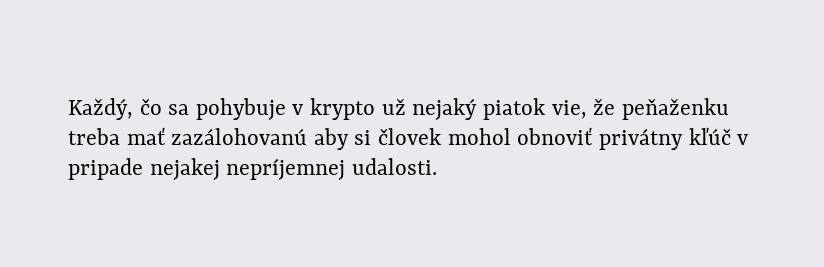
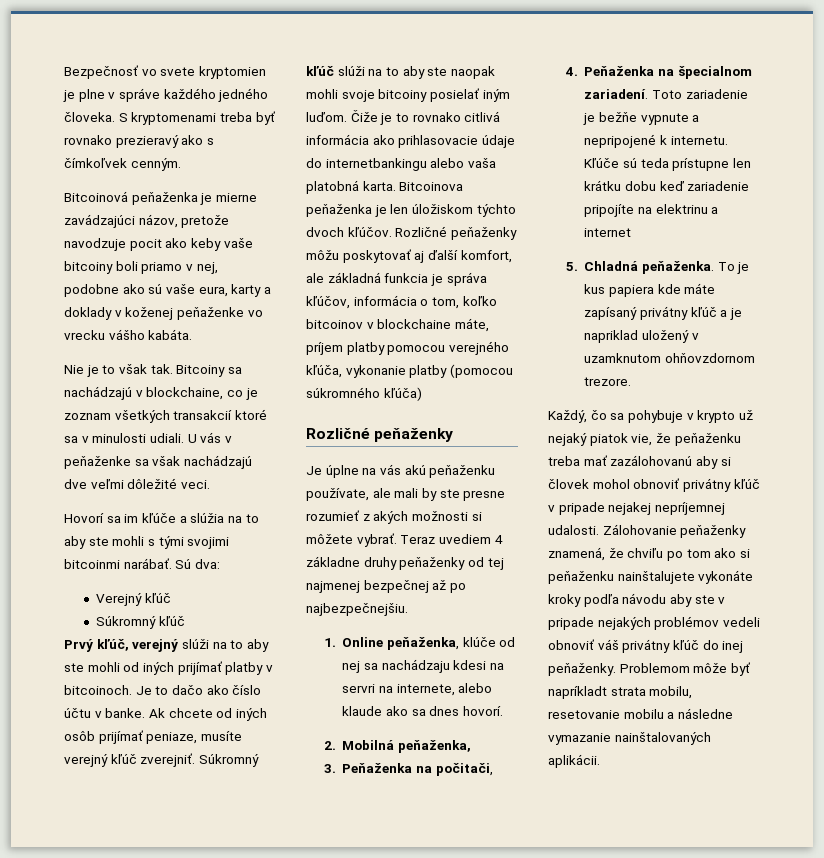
(68, 109) none -> [64,65,266,79] [63,88,269,102] [64,111,276,125] [64,135,214,148] [64,158,181,171] [64,191,257,205] [64,214,230,228] [64,238,253,251] [64,261,218,274] [64,284,271,297] [64,307,263,320] [64,329,193,340] [64,364,242,377] [64,386,258,400] [64,409,267,423] [64,432,232,443] [64,455,252,469] [64,478,210,489] [64,513,259,523] [64,536,230,549] [64,558,220,569] [96,593,172,606] [96,616,186,629] [64,638,269,652] [64,661,273,675] [64,685,262,695] [64,708,267,721] [64,730,242,744] [64,753,259,767] [306,65,495,79] [306,88,510,102] [306,110,501,125] [306,134,515,148] [306,158,496,171] [306,180,464,194] [306,204,516,217] [306,226,517,240] [306,249,512,263] [306,272,487,286] [306,295,497,309] [306,318,489,332] [306,341,509,355] [306,364,513,378] [306,387,422,401] [306,427,454,442] [306,464,496,478] [306,488,506,501] [306,510,482,524] [306,533,503,547] [306,556,504,570] [306,580,466,593] [306,603,408,616] [323,637,516,650] [342,659,504,673] [342,683,493,696] [342,706,503,716] [323,740,471,753] [323,762,493,776] [564,65,752,79] [584,89,748,99] [583,112,700,125] [584,134,728,148] [584,158,751,171] [584,180,750,191] [584,204,719,217] [584,228,632,237] [565,261,750,274] [584,283,716,297] [584,306,742,320] [584,330,699,343] [584,353,755,363] [584,377,632,386] Bezpečnosť vo svete kryptomien je plne v správe každého jedného človeka. S kryptomenami treba byť rovnako prezieravý ako s čímkoľvek cenným. // Bitcoinová peňaženka je mierne zavádzajúci názov, pretože navodzuje pocit ako keby vaše bitcoiny boli priamo v nej, podobne ako sú vaše eura, karty a doklady v koženej peňaženke vo vrecku vášho kabáta. // Nie je to však tak. Bitcoiny sa nachádzajú v blockchaine, co je zoznam všetkých transakcií ktoré sa v minulosti udiali. U vás v peňaženke sa však nachádzajú dve veľmi dôležité veci. // Hovorí sa im kľúče a slúžia na to aby ste mohli s tými svojimi bitcoinmi narábať. Sú dva: // Verejný kľúč // Súkromný kľúč // Prvý kľúč, verejný slúži na to aby ste mohli od iných prijímať platby v bitcoinoch. Je to dačo ako číslo účtu v banke. Ak chcete od iných osôb prijímať peniaze, musíte verejný kľúč zverejniť. Súkromný kľúč slúži na to aby ste naopak mohli svoje bitcoiny posielať iným luďom. Čiže je to rovnako citlivá informácia ako prihlasovacie údaje do internetbankingu alebo vaša platobná karta. Bitcoinova peňaženka je len úložiskom týchto dvoch kľúčov. Rozličné peňaženky môžu poskytovať aj ďalší komfort, ale základná funkcia je správa kľúčov, informácia o tom, koľko bitcoinov v blockchaine máte, príjem platby pomocou verejného kľúča, vykonanie platby (pomocou súkromného kľúča) // Rozličné peňaženky // Je úplne na vás akú peňaženku používate, ale mali by ste presne rozumieť z akých možnosti si môžete vybrať. Teraz uvediem 4 základne druhy peňaženky od tej najmenej bezpečnej až po najbezpečnejšiu. // 1. Online peňaženka, klúče od nej sa nachádzaju kdesi na servri na internete, alebo klaude ako sa dnes hovorí. // 2. Mobilná peňaženka, // 3. Peňaženka na počitači, // 4. Peňaženka na špecialnom zariadení. Toto zariadenie je bežňe vypnute a nepripojené k internetu. Kľúče sú teda prístupne len krátku dobu keď zariadenie pripojíte na elektrinu a internet // 5. Chladná peňaženka. To je kus papiera kde máte zapísaný privátny kľúč a je napriklad uložený v uzamknutom ohňovzdornom trezore. //
(437, 166) none -> [602,524,747,538] [548,547,750,561] [548,570,754,584] [548,593,726,607] [548,616,760,630] [548,639,744,653] [548,662,751,676] [548,686,693,699] [548,708,733,719] [548,732,711,745] [548,754,600,768] Zálohovanie peňaženky znamená, že chviľu po tom ako si peňaženku nainštalujete vykonáte kroky podľa návodu aby ste v pripade nejakých problémov vedeli obnoviť váš privátny kľúč do inej peňaženky. Problemom môže byť napríkladt strata mobilu, resetovanie mobilu a následne vymazanie nainštalovaných aplikácii.

